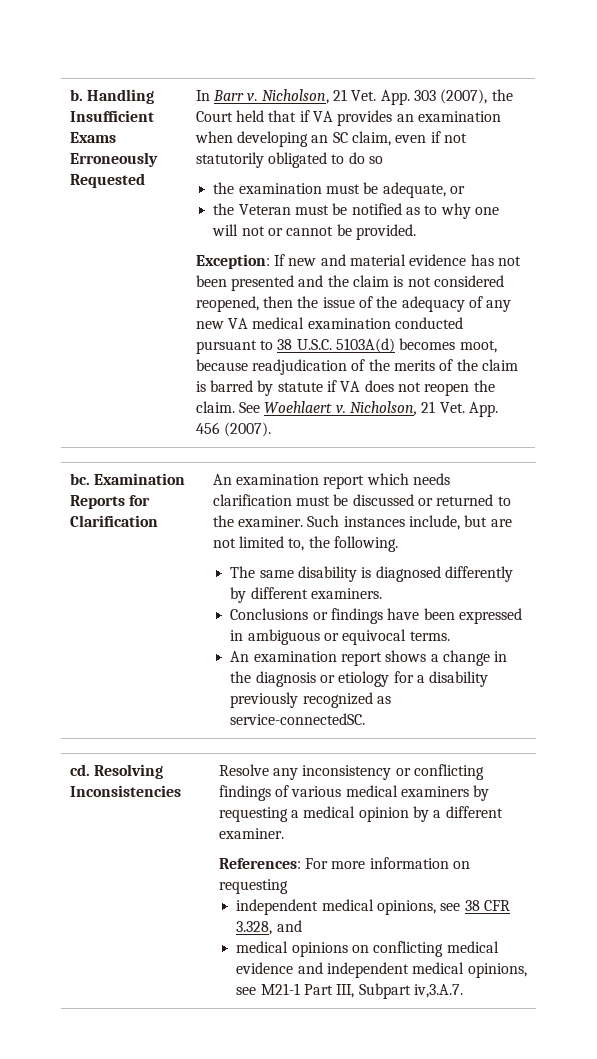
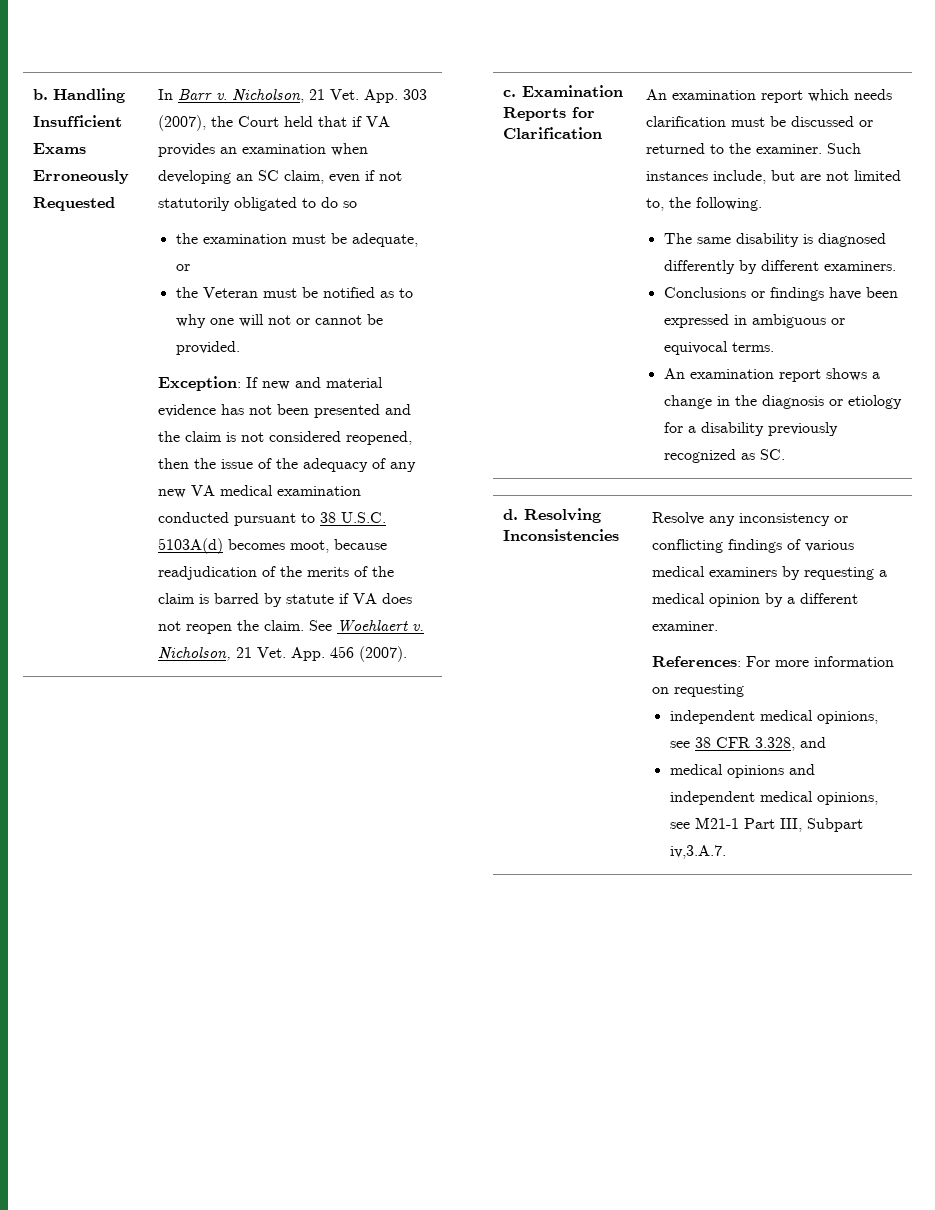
[69,473,90,485] bc. -> [503,90,517,97] c.
[230,713,366,725] [69,764,90,776] service-connectedSC. // cd. -> [759,449,785,460] [503,509,519,520] SC. // d.
[351,941,499,957] [236,962,294,974] on conflicting medical evidence -> (784, 771) none

